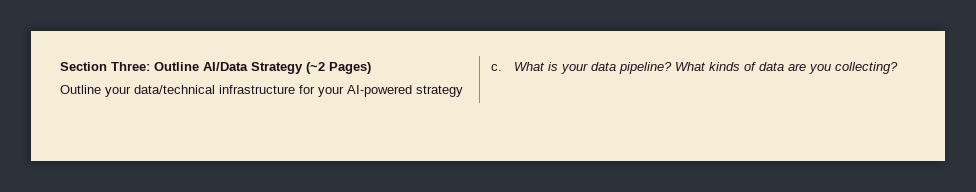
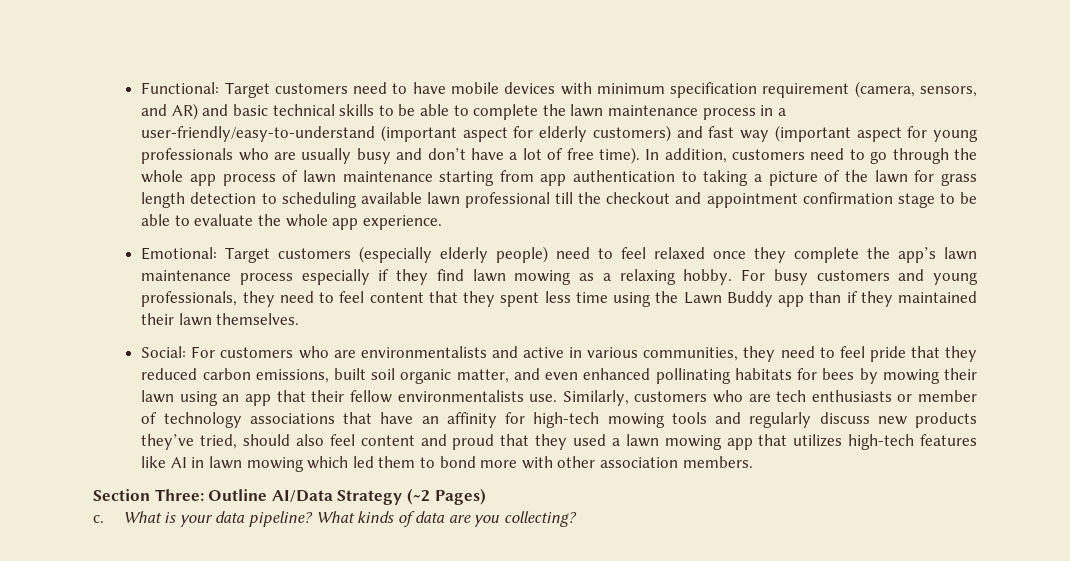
(60, 66) none -> [141,81,977,98] [141,103,786,120] [141,125,978,142] [141,147,978,164] [141,170,977,186] [141,192,978,208] [141,214,442,230] [141,246,978,263] [141,269,978,285] [141,291,978,307] [141,313,300,326] [141,346,978,362] [141,368,977,384] [141,390,977,406] [141,412,978,428] [141,434,978,450] [141,456,753,472] Functional: Target customers need to have mobile devices with minimum specification requirement (camera, sensors, and AR) and basic technical skills to be able to complete the lawn maintenance process in a user-friendly/easy-to-understand (important aspect for elderly customers) and fast way (important aspect for young professionals who are usually busy and don’t have a lot of free time). In addition, customers need to go through the whole app process of lawn maintenance starting from app authentication to taking a picture of the lawn for grass length detection to scheduling available lawn professional till the checkout and appointment confirmation stage to be able to evaluate the whole app experience. // Emotional: Target customers (especially elderly people) need to feel relaxed once they complete the app’s lawn maintenance process especially if they find lawn mowing as a relaxing hobby. For busy customers and young professionals, they need to feel content that they spent less time using the Lawn Buddy app than if they maintained their lawn themselves. // Social: For customers who are environmentalists and active in various communities, they need to feel pride that they reduced carbon emissions, built soil organic matter, and even enhanced pollinating habitats for bees by mowing their lawn using an app that their fellow environmentalists use. Similarly, customers who are tech enthusiasts or member of technology associations that have an affinity for high-tech mowing tools and regularly discuss new products they’ve tried, should also feel content and proud that they used a lawn mowing app that utilizes high-tech features like AI in lawn mowing which led them to bond more with other association members. //
[60,85,463,97] // Outline your data/technical infrastructure for your AI-powered strategy -> (486, 496) none

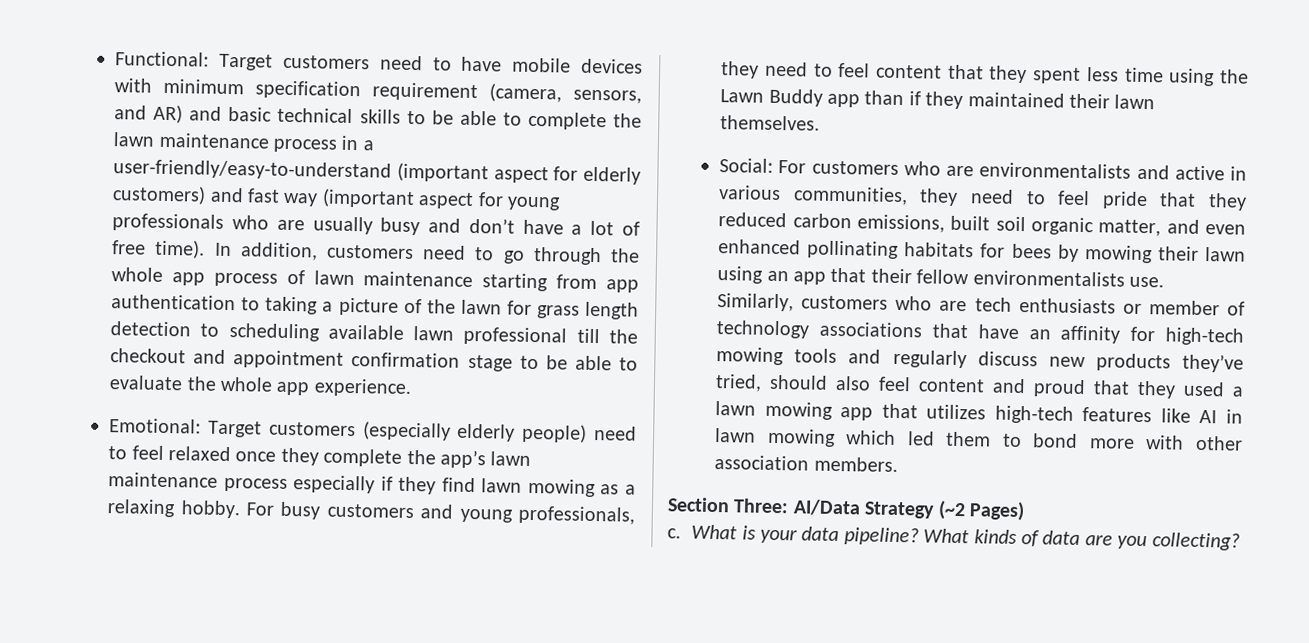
[208,489,268,501] Outline -> (790, 506) none

